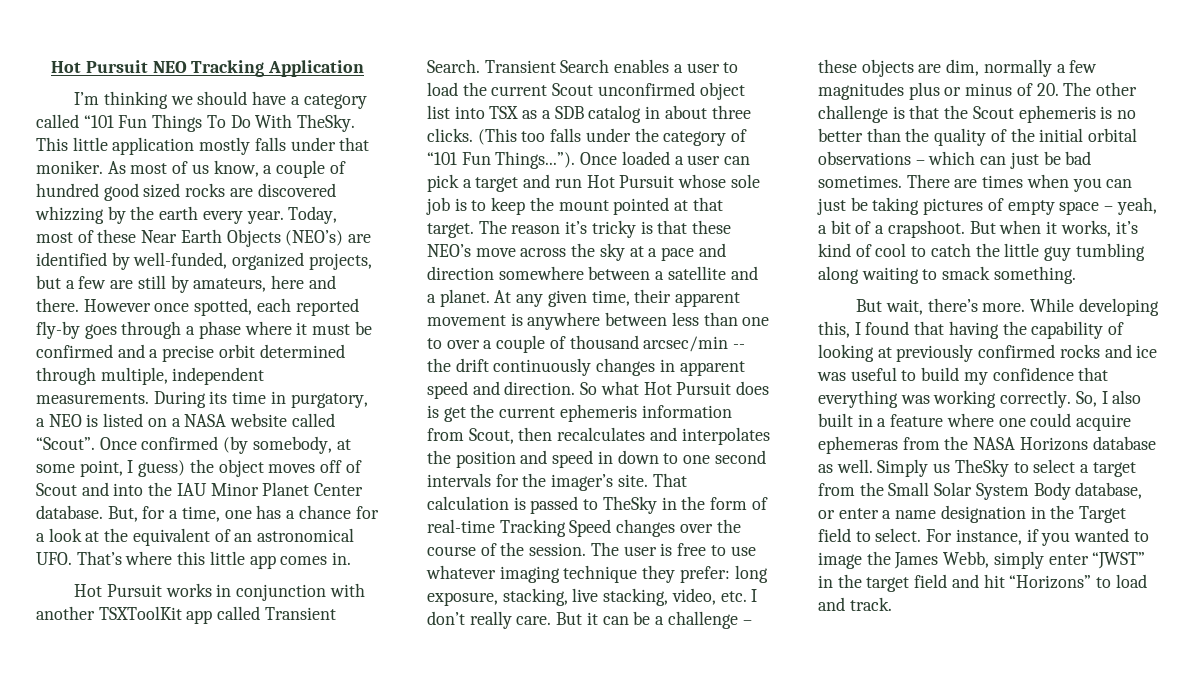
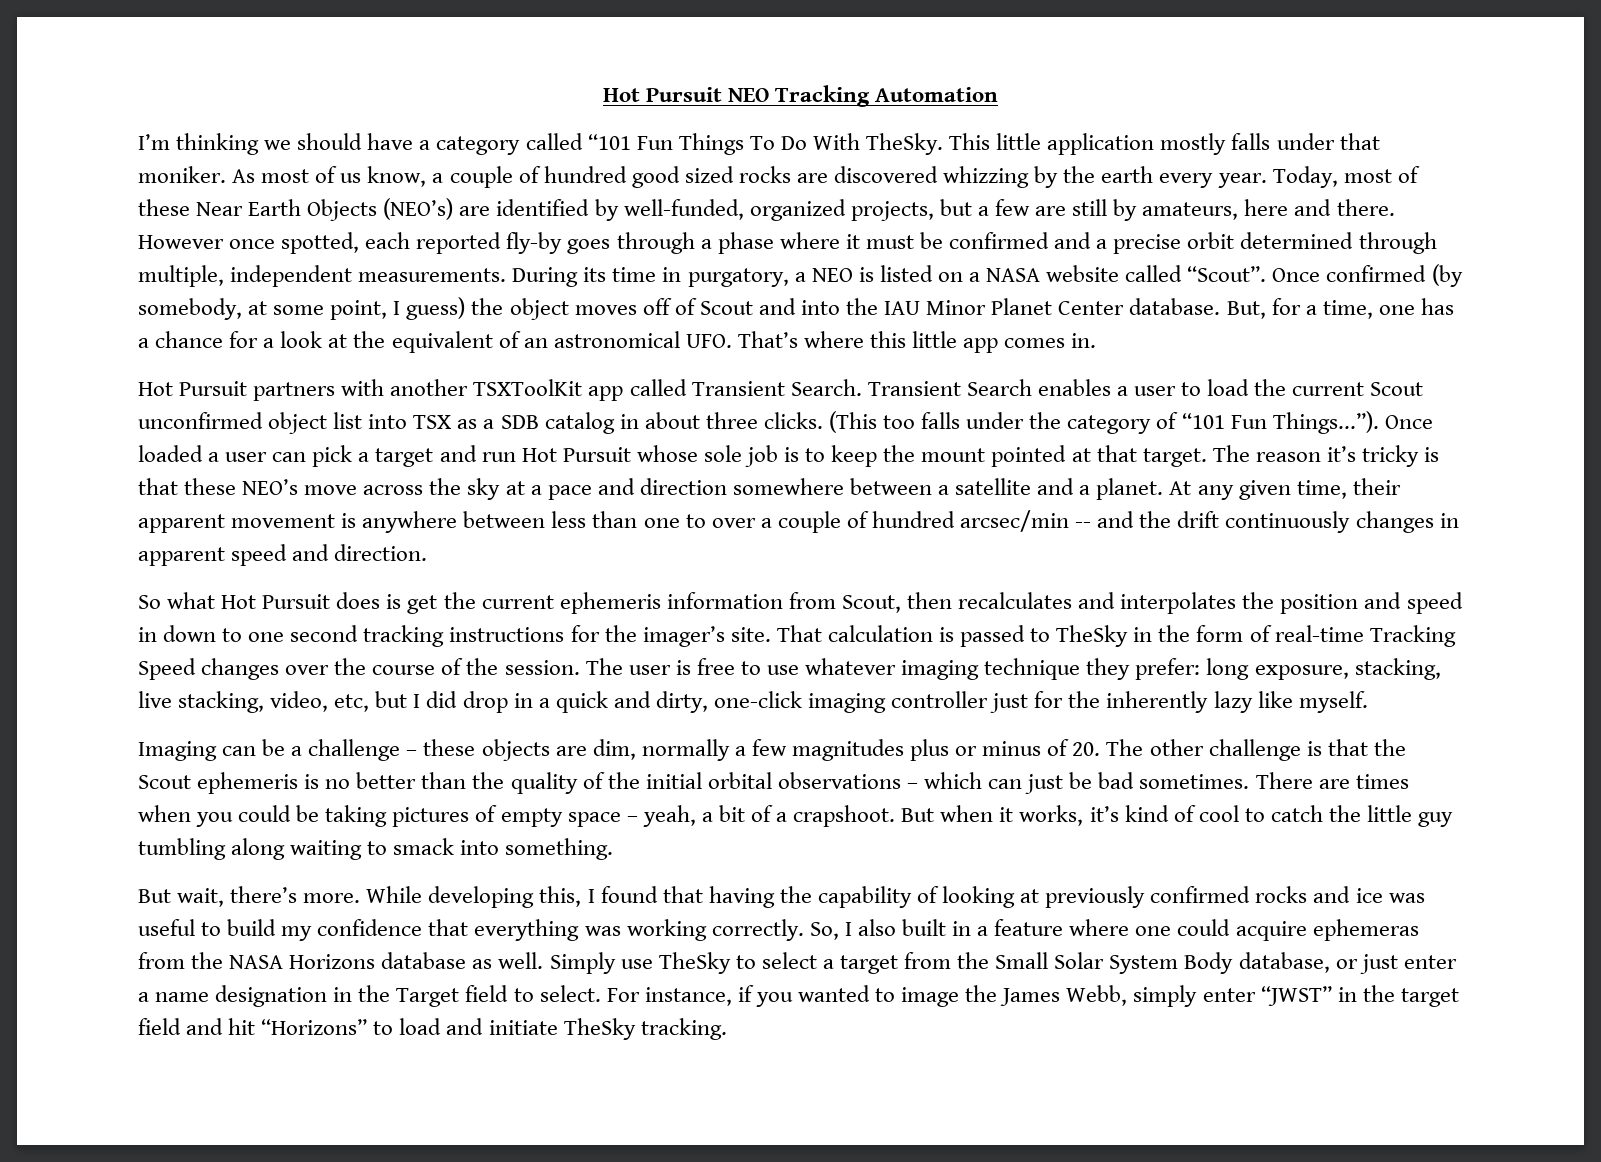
[267,60,364,77] Application -> [875,87,999,102] Automation
[165,583,327,601] works in conjunction -> [253,382,336,401] partners
[569,335,639,349] thousand -> [871,511,955,528] hundred
(746, 346) none -> [1097,511,1135,528] and
(576, 388) none -> (428, 552) //
[427,473,491,487] intervals -> [363,625,565,647] tracking instructions
[720,589,758,602] [427,611,598,629] etc. I don’t really care. But it -> [334,691,1368,713] [138,741,217,761] etc, but I did drop in a quick and dirty, one-click imaging controller just for the inherently lazy like myself. // Imaging
[1106,179,1133,188] [817,198,846,215] can just -> [238,805,292,822] could
(991, 273) none -> [460,840,500,855] into
[933,463,951,473] us -> [620,959,653,969] use
(835, 514) none -> [1359,954,1398,974] just
[849,597,892,611] track. -> [488,1018,727,1040] initiate TheSky tracking.

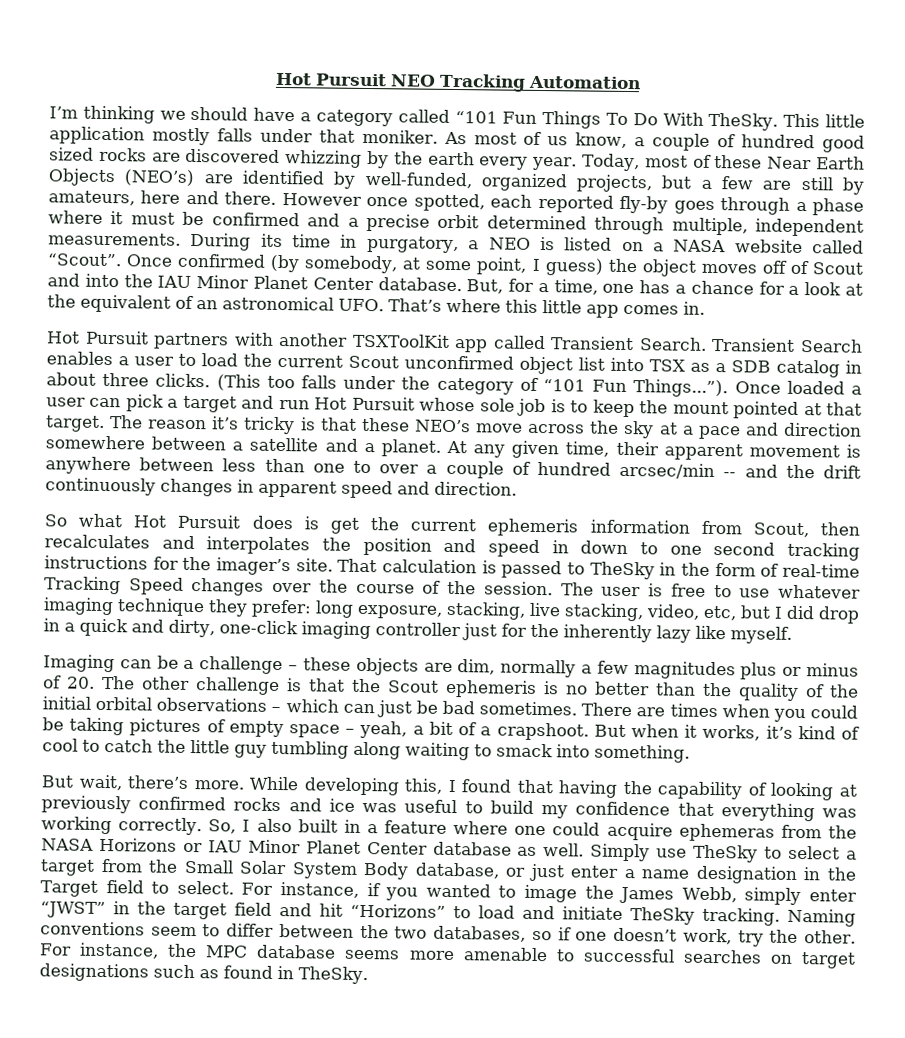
(376, 961) none -> [182,839,428,855] or IAU Minor Planet Center
(727, 1029) none -> [787,908,856,927] [40,921,857,947] [39,942,856,969] [39,963,368,985] Naming conventions seem to differ between the two databases, so if one doesn’t work, try the other. For instance, the MPC database seems more amenable to successful searches on target designations such as found in TheSky.

